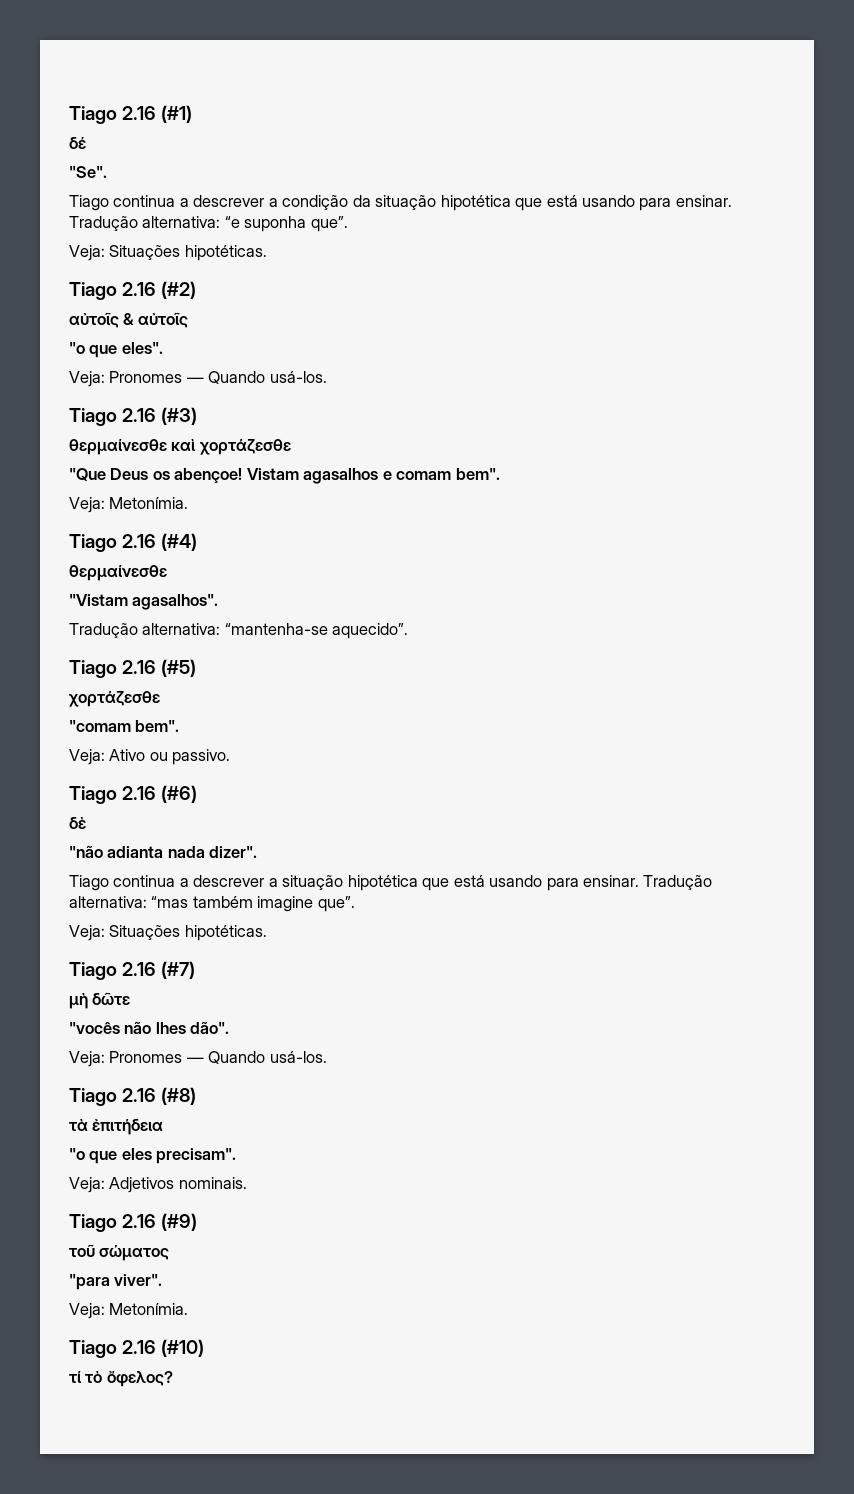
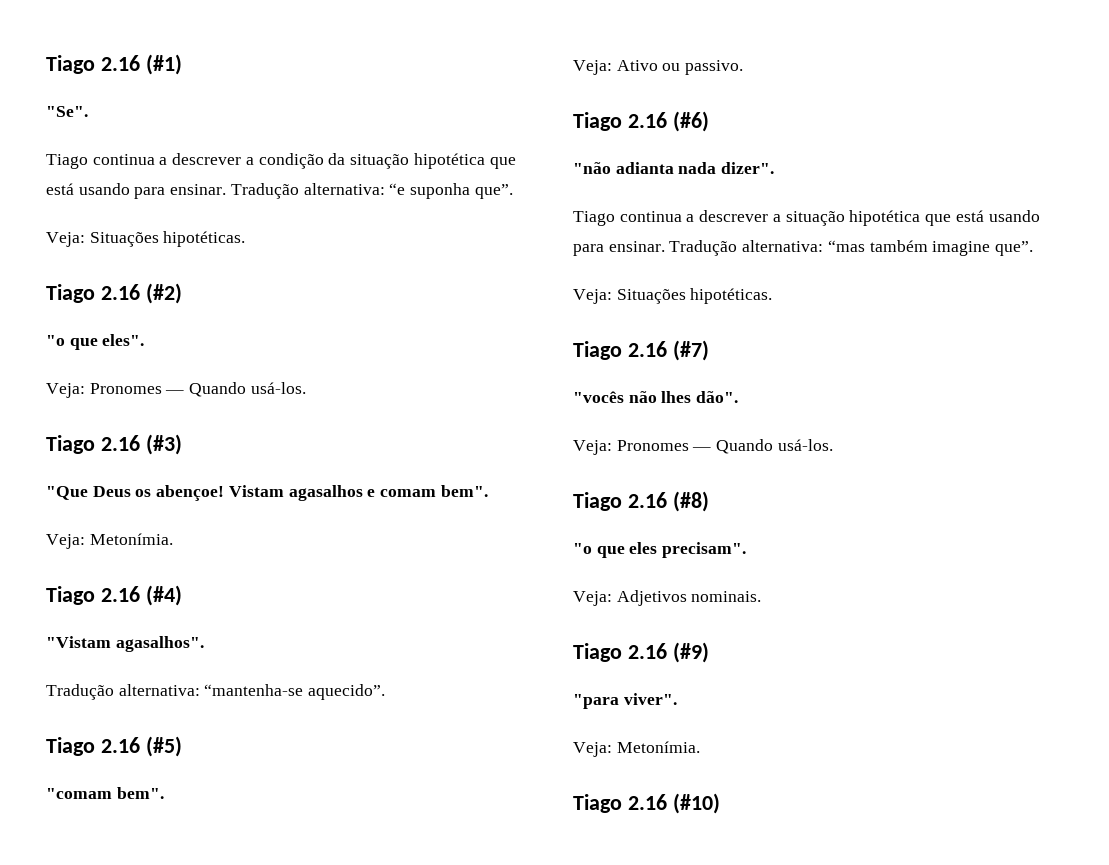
[69,137,86,149] // δέ -> (182, 64) none
[69,312,188,328] // αὐτοῖς & αὐτοῖς -> (182, 293) none
[69,439,291,455] // θερμαίνεσθε καὶ χορτάζεσθε -> (182, 444) none
[69,565,167,581] // θερμαίνεσθε -> (182, 595) none
[69,691,160,707] // χορτάζεσθε -> (182, 746) none
[69,817,86,829] // δὲ -> (709, 121) none
[69,992,131,1009] // μὴ δῶτε -> (709, 350) none
[69,1119,164,1135] // τὰ ἐπιτήδεια -> (709, 501) none
[69,1244,170,1261] // τοῦ σώματος -> (709, 652) none
[69,1371,173,1387] // τί τὸ ὄφελος? -> (720, 803) none

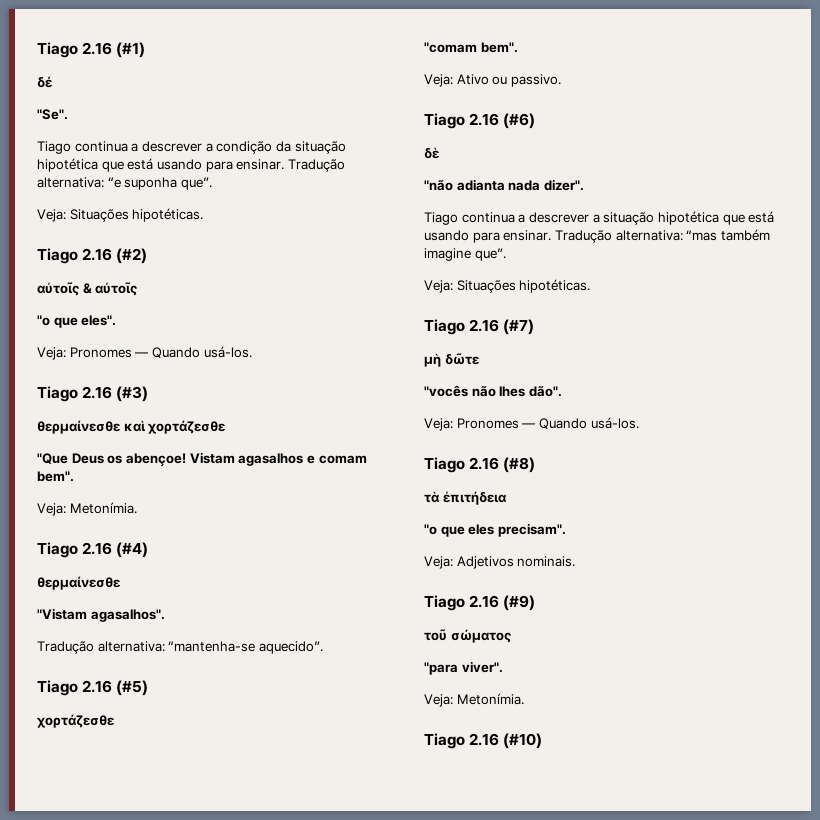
(182, 64) none -> [37,76,52,88] // δέ
(182, 293) none -> [37,282,138,296] // αὐτοῖς & αὐτοῖς
(182, 444) none -> [37,420,226,434] // θερμαίνεσθε καὶ χορτάζεσθε
(182, 595) none -> [37,576,120,590] // θερμαίνεσθε
(182, 746) none -> [37,714,114,728] // χορτάζεσθε
(709, 121) none -> [424,147,439,159] // δὲ
(709, 350) none -> [424,353,479,367] // μὴ δῶτε
(709, 501) none -> [424,491,506,505] // τὰ ἐπιτήδεια
(709, 652) none -> [424,629,511,643] // τοῦ σώματος

